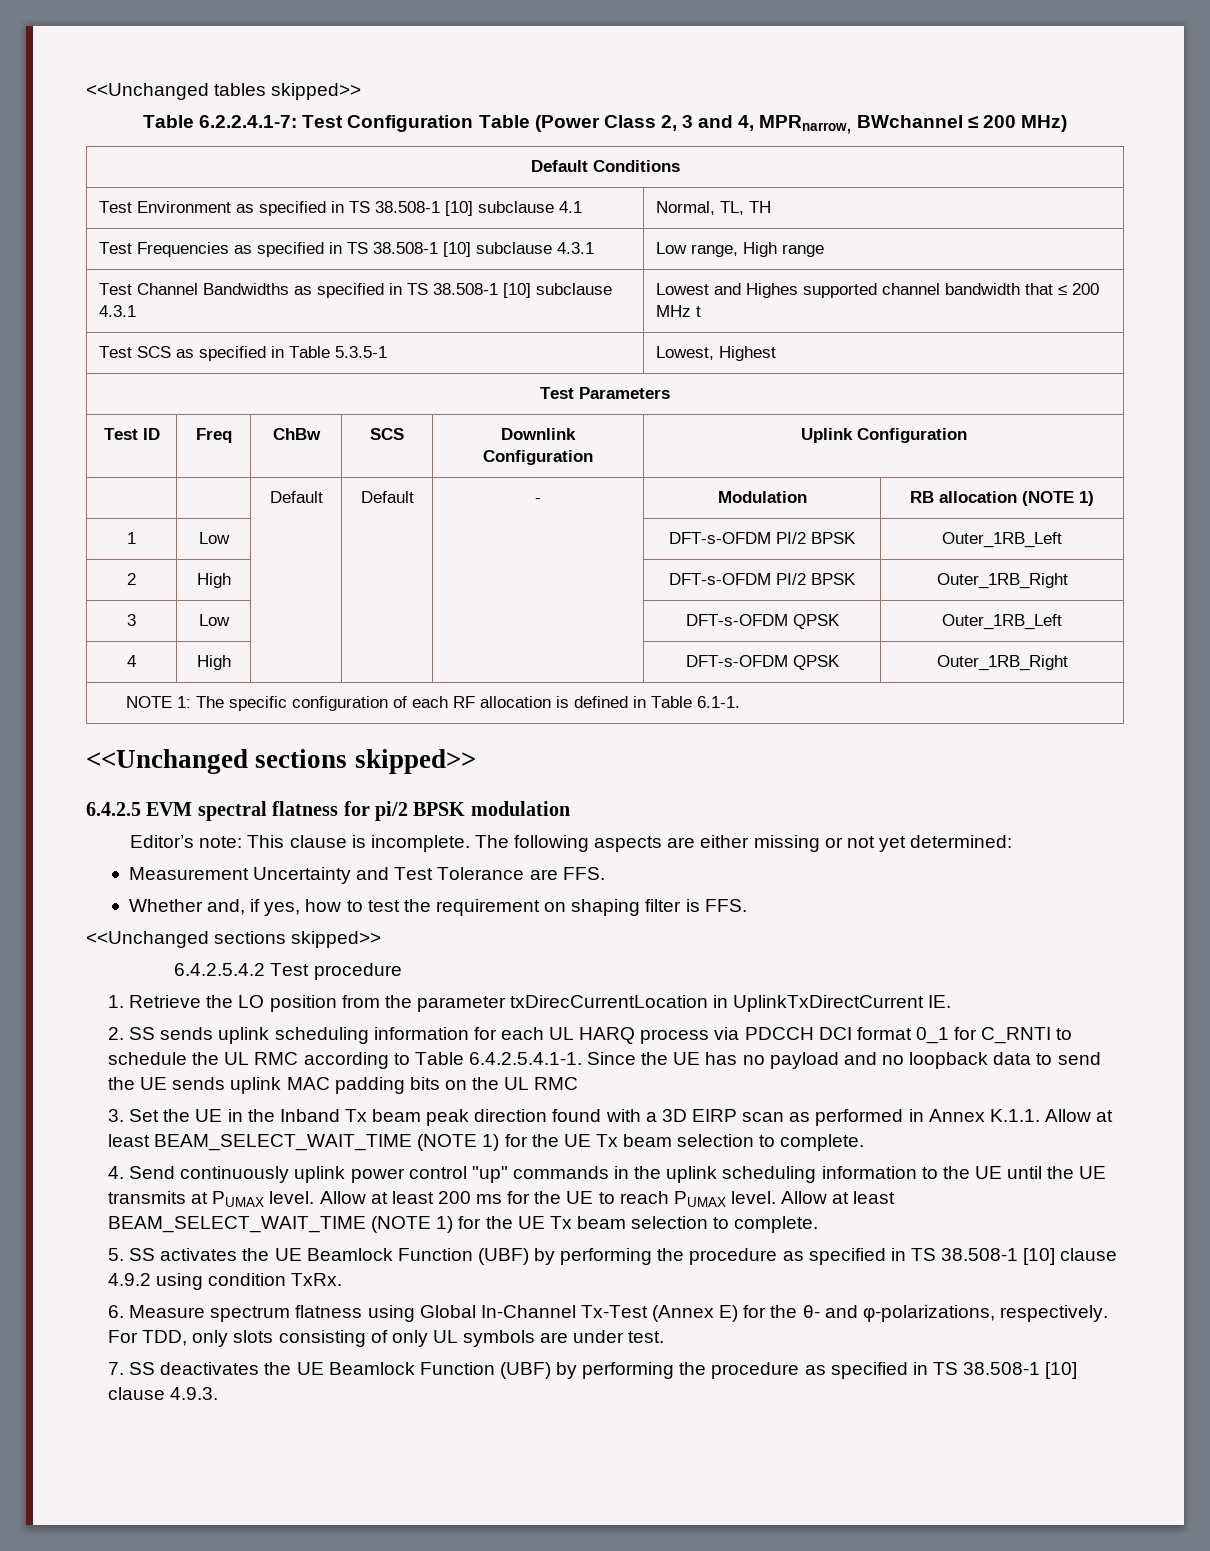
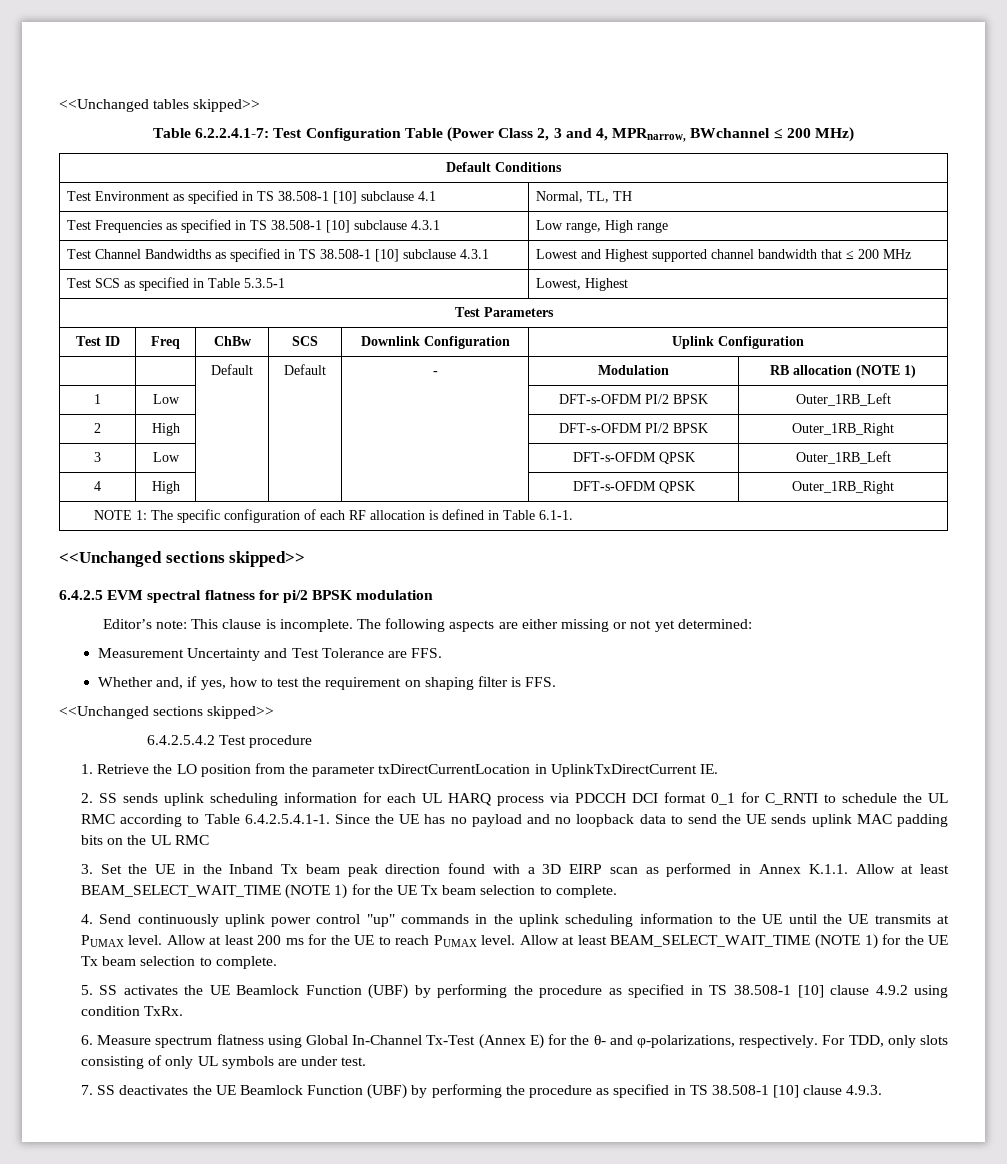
[746,283,799,298] Highes -> [605,249,649,262] Highest
[696,306,702,317] t -> (912, 254) none
[510,995,709,1008] txDirecCurrentLocation -> [378,764,531,774] txDirectCurrentLocation

